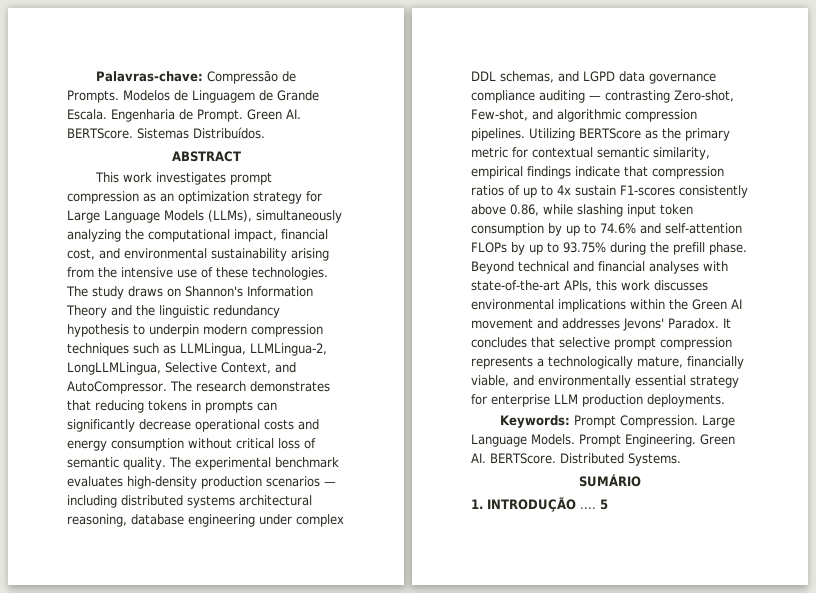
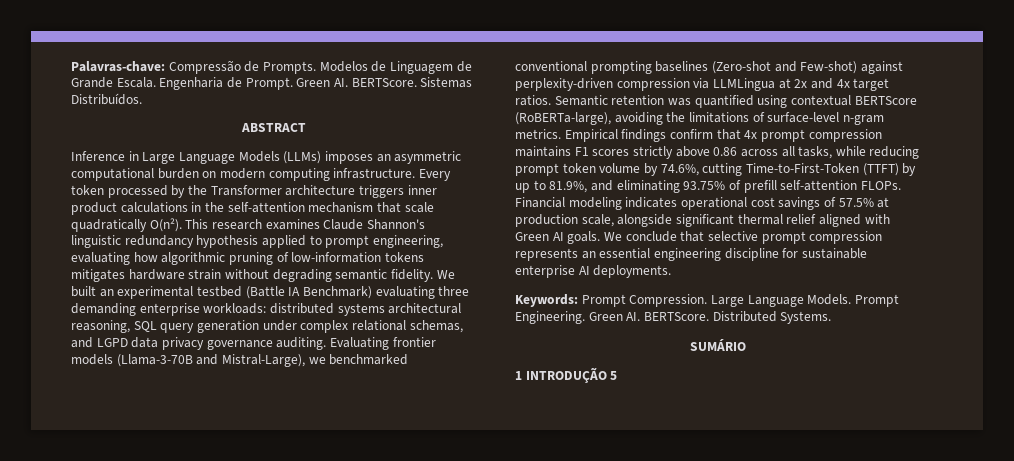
[94,172,272,185] [67,191,322,204] [67,210,342,223] [67,229,328,242] [67,248,329,261] [67,267,328,280] [66,286,313,299] [66,305,280,318] [67,324,323,337] [67,343,327,356] [67,362,296,375] [67,381,330,394] [67,400,277,413] [67,419,319,432] [67,438,316,451] [67,457,339,470] [67,476,336,489] [67,495,117,508] This work investigates prompt compression as an optimization strategy for Large Language Models (LLMs), simultaneously analyzing the computational impact, financial cost, and environmental sustainability arising from the intensive use of these technologies. The study draws on Shannon's Information Theory and the linguistic redundancy hypothesis to underpin modern compression techniques such as LLMLingua, LLMLingua-2, LongLLMLingua, Selective Context, and AutoCompressor. The research demonstrates that reducing tokens in prompts can significantly decrease operational costs and energy consumption without critical loss of semantic quality. The experimental benchmark evaluates high-density production scenarios — including -> [71,151,462,164] [71,168,451,181] [71,185,437,198] [71,202,434,215] [71,218,425,232] [71,235,443,248] [71,252,424,265] [71,269,455,282] [71,286,470,299] [71,303,267,316] Inference in Large Language Models (LLMs) imposes an asymmetric computational burden on modern computing infrastructure. Every token processed by the Transformer architecture triggers inner product calculations in the self-attention mechanism that scale quadratically O(n²). This research examines Claude Shannon's linguistic redundancy hypothesis applied to prompt engineering, evaluating how algorithmic pruning of low-information tokens mitigates hardware strain without degrading semantic fidelity. We built an experimental testbed (Battle IA Benchmark) evaluating three demanding enterprise workloads:
[131,514,255,527] database engineering -> [133,320,259,333] SQL query generation
[471,71,496,81] DDL -> [351,320,406,331] relational
[649,73,716,84] [471,90,734,103] [471,109,697,122] [471,128,730,141] [471,147,710,160] [471,166,724,179] [471,185,748,198] [471,204,693,217] [471,223,742,236] [471,242,747,255] [471,261,728,274] [471,280,708,292] [471,299,742,312] [471,318,731,331] [471,337,527,348] governance compliance auditing — contrasting Zero-shot, Few-shot, and algorithmic compression pipelines. Utilizing BERTScore as the primary metric for contextual semantic similarity, empirical findings indicate that compression ratios of up to 4x sustain F1-scores consistently above 0.86, while slashing input token consumption by up to 74.6% and self-attention FLOPs by up to 93.75% during the prefill phase. Beyond technical and financial analyses with state-of-the-art APIs, this work discusses environmental implications within the Green AI movement and addresses Jevons' Paradox. It concludes -> [161,337,436,350] [71,354,409,367] [515,61,903,74] [515,78,890,91] [515,95,917,108] [515,112,884,125] [515,129,882,142] [515,146,920,159] [515,163,917,176] [515,180,901,193] [515,197,890,210] [515,214,890,227] [515,231,677,244] privacy governance auditing. Evaluating frontier models (Llama-3-70B and Mistral-Large), we benchmarked conventional prompting baselines (Zero-shot and Few-shot) against perplexity-driven compression via LLMLingua at 2x and 4x target ratios. Semantic retention was quantified using contextual BERTScore (RoBERTa-large), avoiding the limitations of surface-level n-gram metrics. Empirical findings confirm that 4x prompt compression maintains F1 scores strictly above 0.86 across all tasks, while reducing prompt token volume by 74.6%, cutting Time-to-First-Token (TTFT) by up to 81.9%, and eliminating 93.75% of prefill self-attention FLOPs. Financial modeling indicates operational cost savings of 57.5% at production scale, alongside significant thermal relief aligned with Green AI goals. We conclude
[537,356,744,369] [471,375,739,388] [471,394,643,407] a technologically mature, financially viable, and environmentally essential strategy for enterprise LLM production -> [581,248,867,261] [515,265,590,278] an essential engineering discipline for sustainable enterprise AI
[471,497,596,512] 1. INTRODUÇÃO .... -> [515,367,607,383] 1 INTRODUÇÃO

